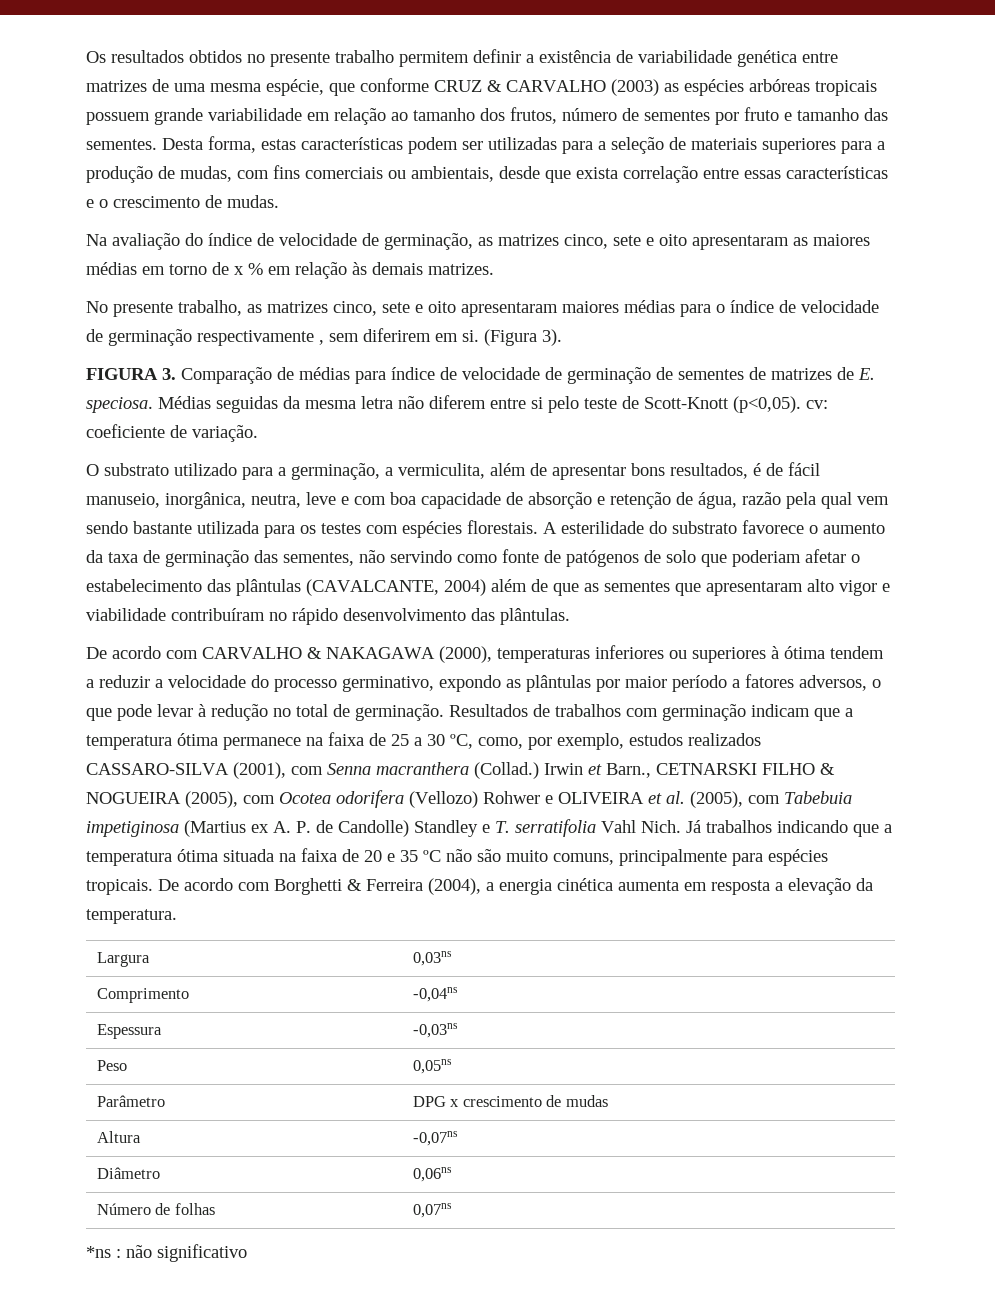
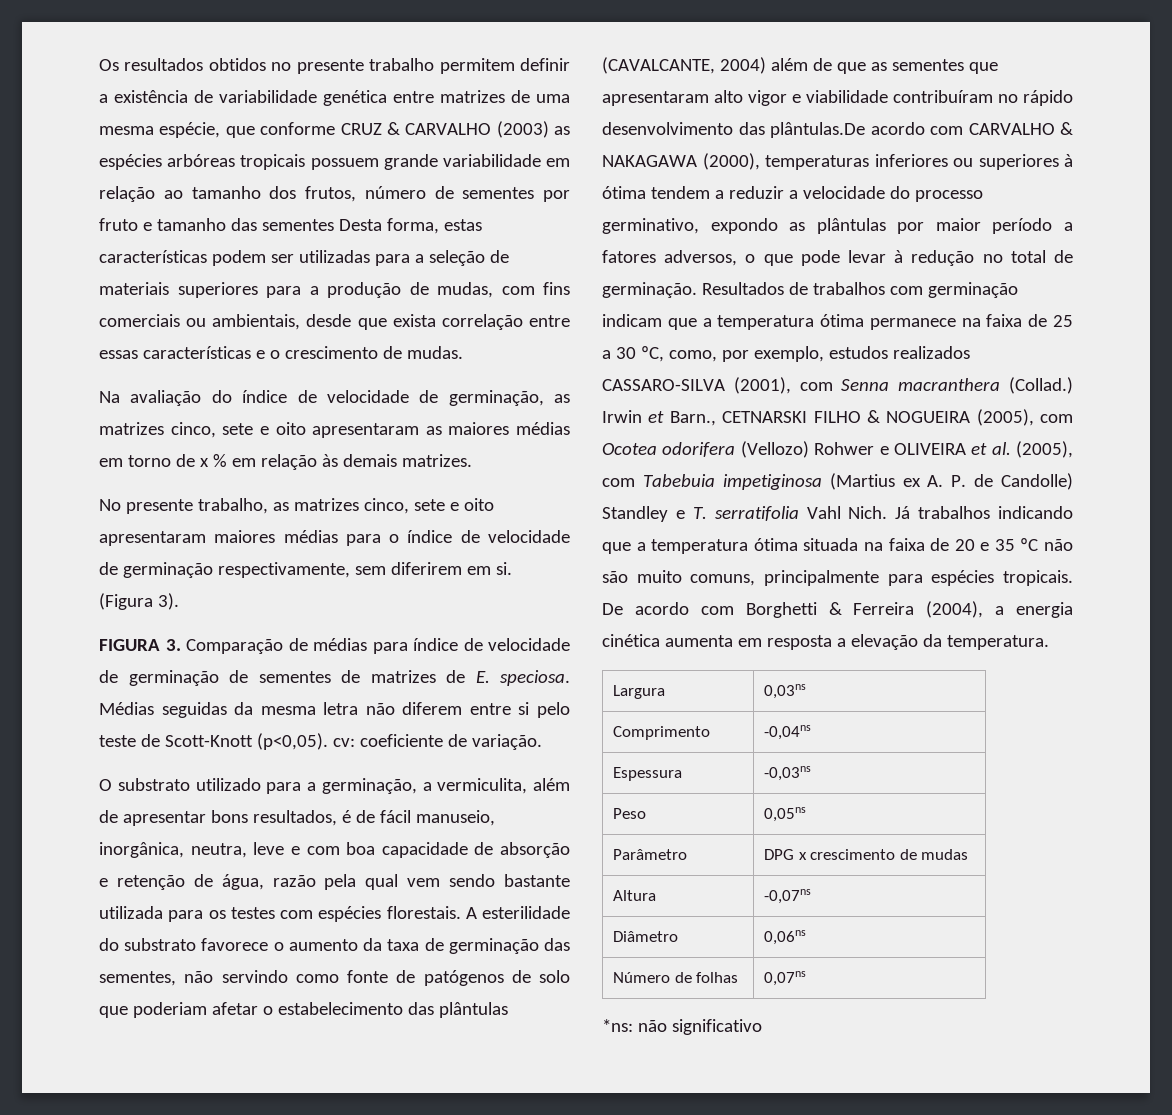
[86,139,157,150] sementes. -> [261,219,334,231] sementes
[197,330,324,346] respectivamente , -> [217,562,350,578] respectivamente,
[500,608,570,625] [86,647,107,659] plântulas. // De -> [770,122,865,138] plântulas.De
[86,1246,121,1258] *ns : -> [602,1019,633,1032] *ns:

